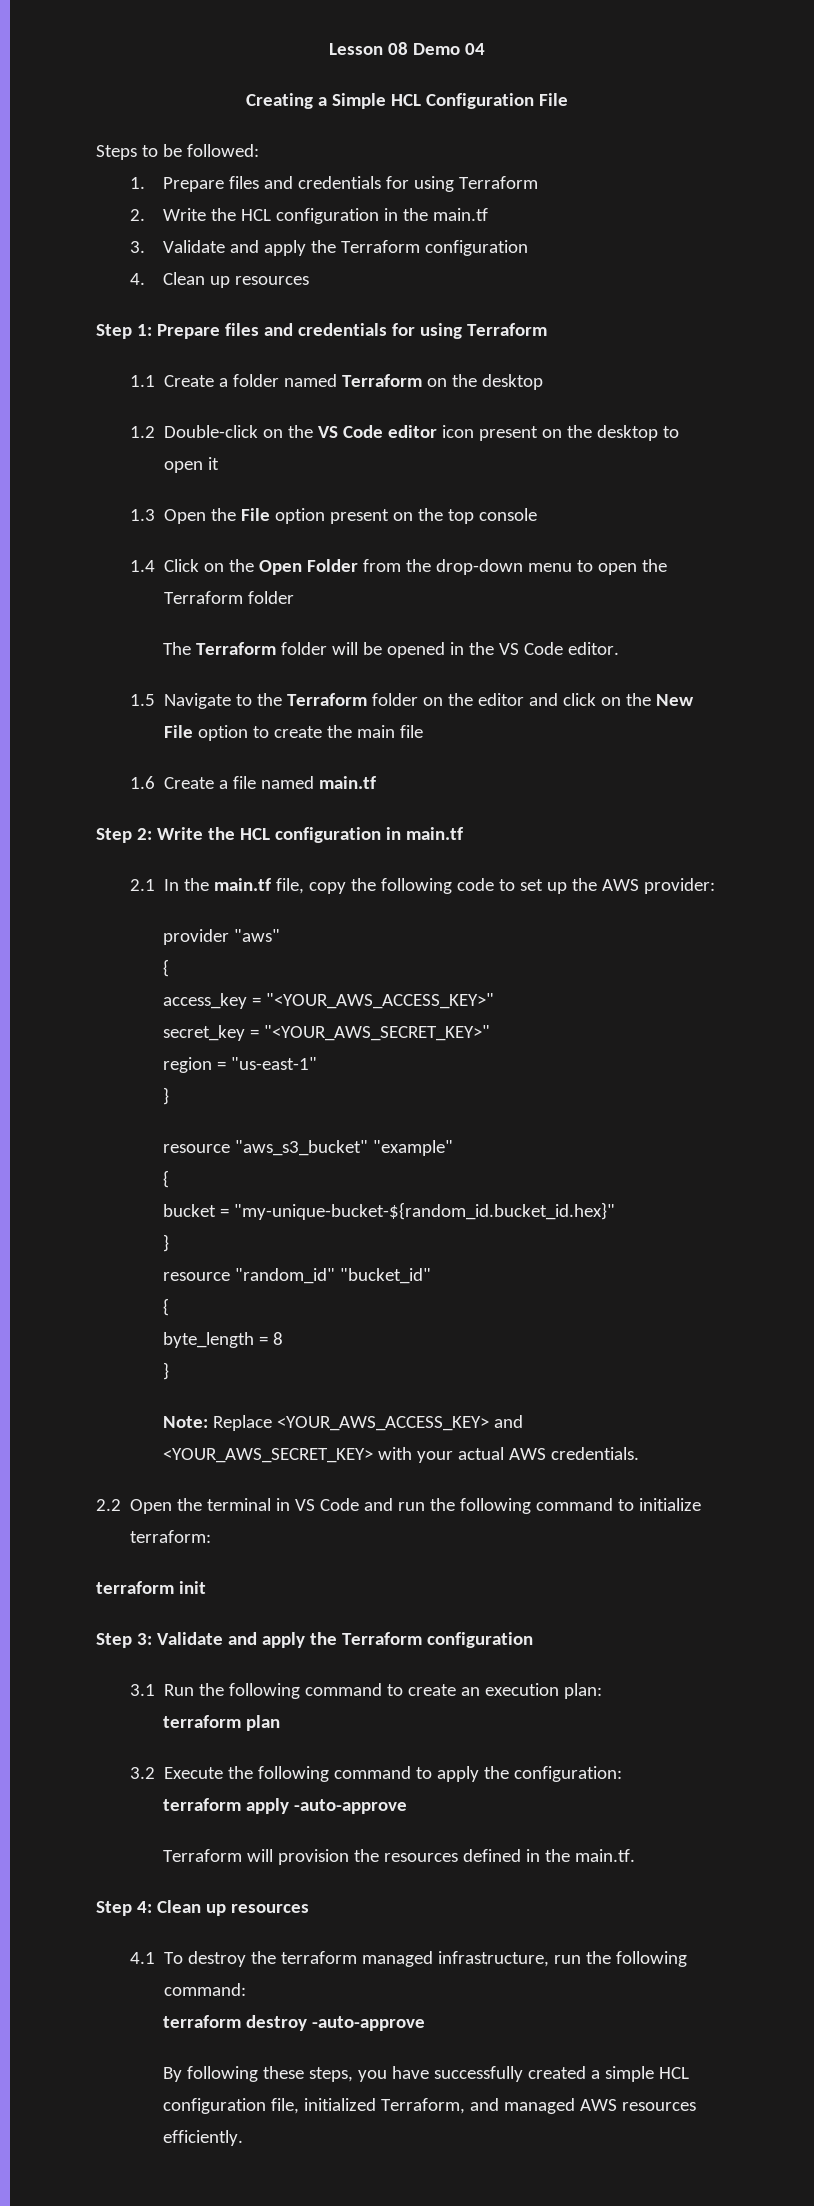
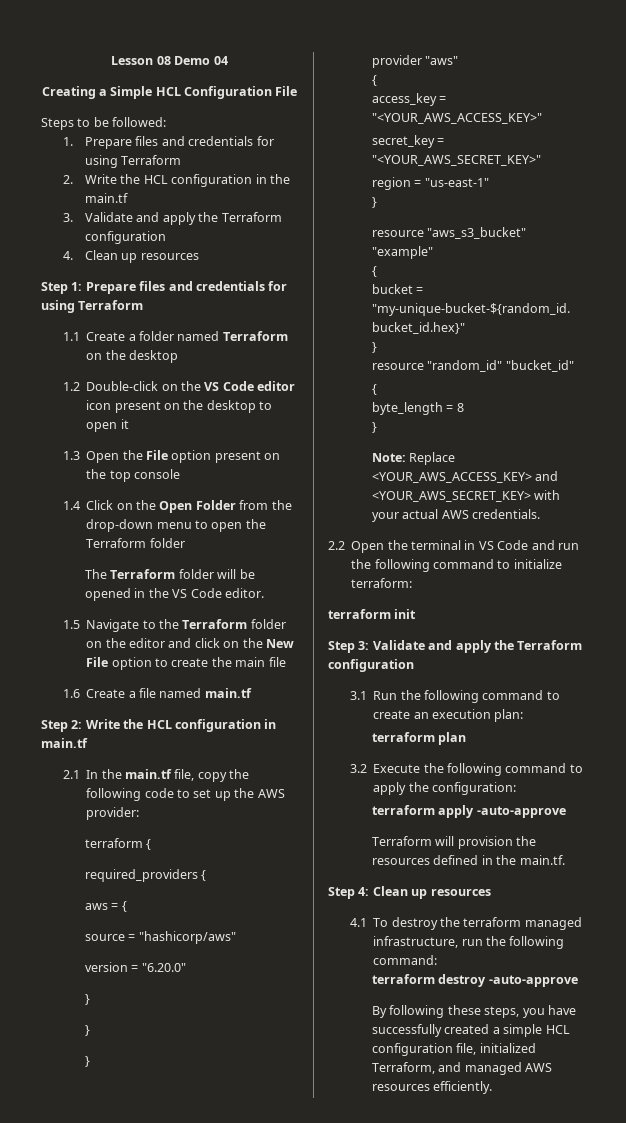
(715, 886) none -> [85,838,152,850] [85,869,207,882] [85,901,127,912] [85,931,236,944] [85,962,186,972] [85,994,91,1005] [85,1025,91,1036] [85,1056,91,1067] // terraform { // required_providers { // aws = { // source = "hashicorp/aws" // version = "6.20.0" // } // } // }

